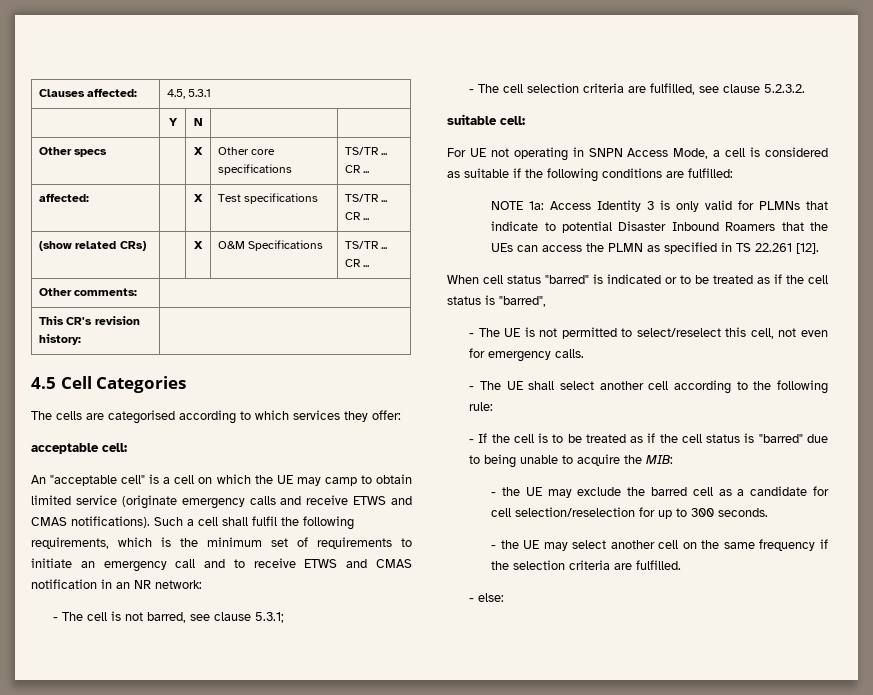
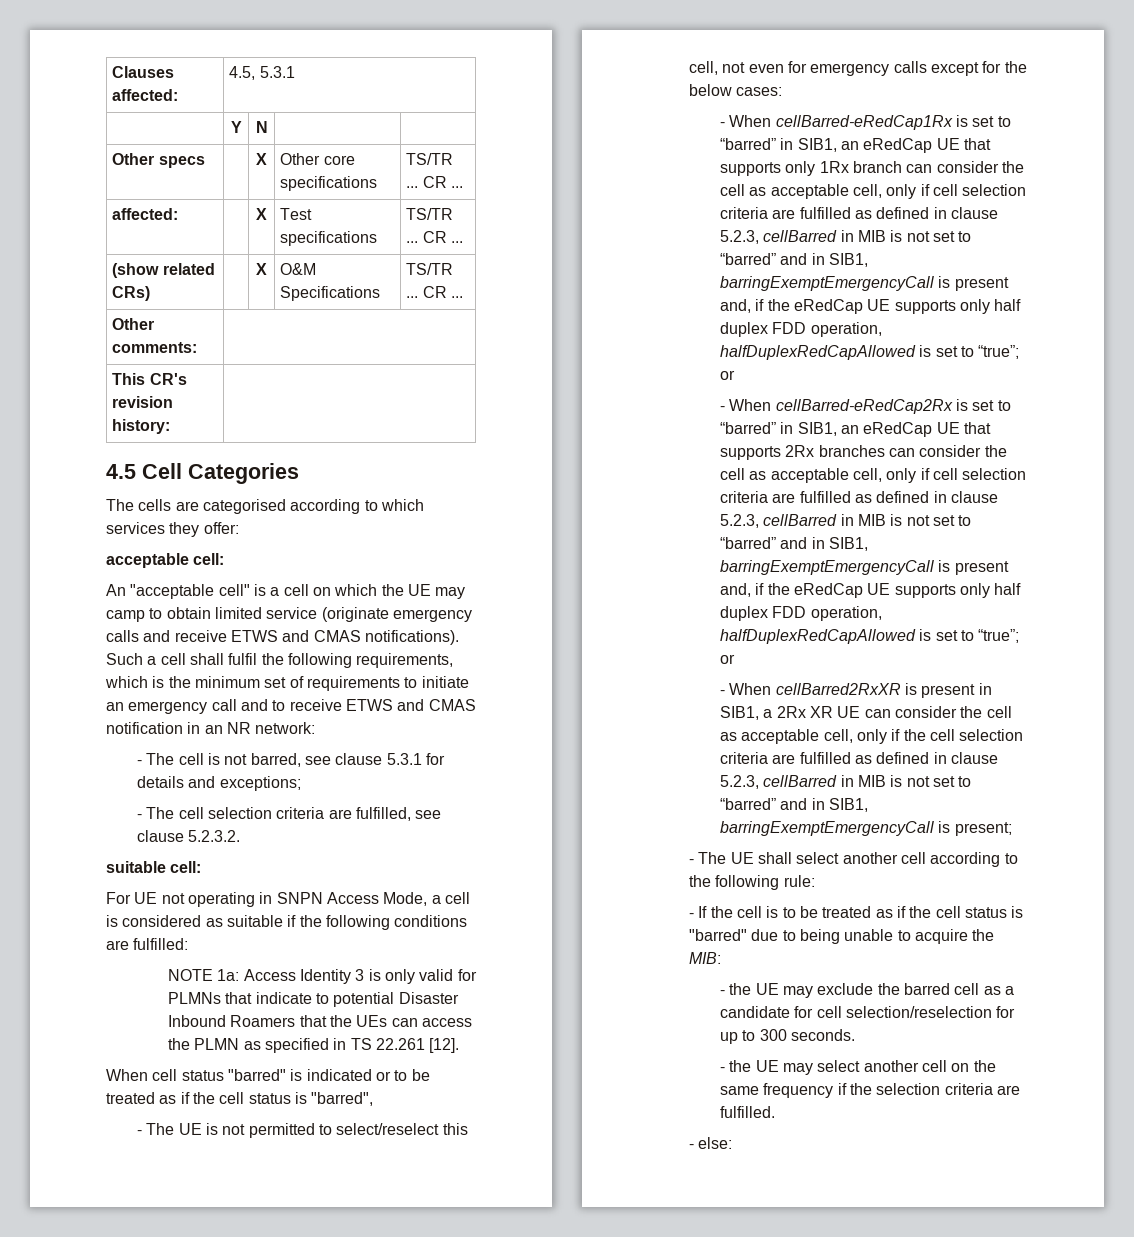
[255,612,285,623] 5.3.1; -> [386,753,445,765] [137,776,301,791] 5.3.1 for details and exceptions;
[555,349,585,358] calls. -> [893,61,1027,76] [689,84,783,96] [720,115,1011,130] [720,138,992,153] [720,161,1025,176] [720,184,1027,199] [720,207,999,219] [720,230,972,244] [720,253,869,267] [720,276,1009,291] [720,299,1022,314] [720,322,882,337] [720,345,1020,360] [720,370,736,380] [720,399,1011,414] [720,422,992,437] [720,445,1007,460] [720,468,1027,483] [720,491,999,503] [720,514,972,528] [720,537,869,551] [720,560,1009,575] [720,583,1022,598] [720,606,882,621] [720,629,1020,644] [720,654,736,664] [720,683,992,698] [720,706,1012,720] [720,729,1024,744] [720,752,999,764] [720,775,972,789] [720,798,869,812] [720,821,1012,836] calls except for the below cases: // - When cellBarred-eRedCap1Rx is set to “barred” in SIB1, an eRedCap UE that supports only 1Rx branch can consider the cell as acceptable cell, only if cell selection criteria are fulfilled as defined in clause 5.2.3, cellBarred in MIB is not set to “barred” and in SIB1, barringExemptEmergencyCall is present and, if the eRedCap UE supports only half duplex FDD operation, halfDuplexRedCapAllowed is set to “true”; or // - When cellBarred-eRedCap2Rx is set to “barred” in SIB1, an eRedCap UE that supports 2Rx branches can consider the cell as acceptable cell, only if cell selection criteria are fulfilled as defined in clause 5.2.3, cellBarred in MIB is not set to “barred” and in SIB1, barringExemptEmergencyCall is present and, if the eRedCap UE supports only half duplex FDD operation, halfDuplexRedCapAllowed is set to “true”; or // - When cellBarred2RxXR is present in SIB1, a 2Rx XR UE can consider the cell as acceptable cell, only if the cell selection criteria are fulfilled as defined in clause 5.2.3, cellBarred in MIB is not set to “barred” and in SIB1, barringExemptEmergencyCall is present;

